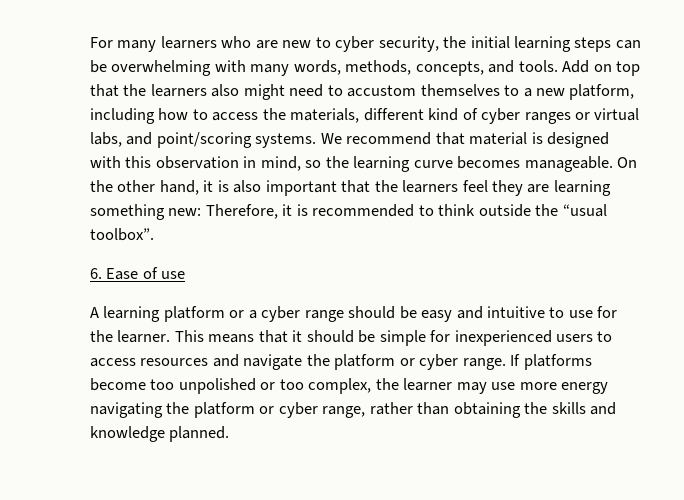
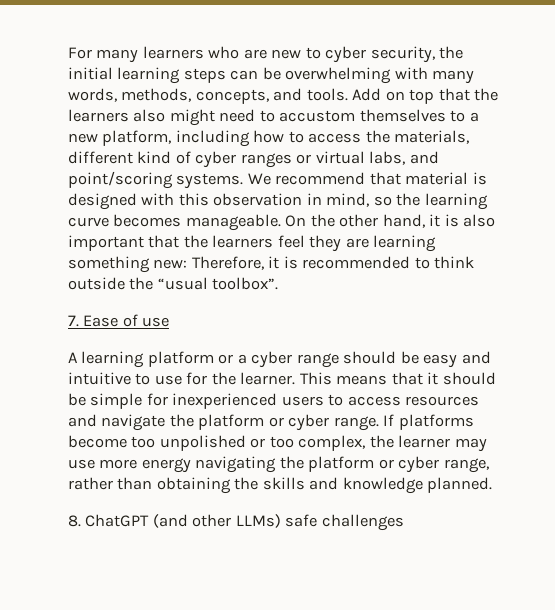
[90,268,102,279] 6. -> [68,315,79,327] 7.
(230, 434) none -> [68,514,404,531] // 8. ChatGPT (and other LLMs) safe challenges

